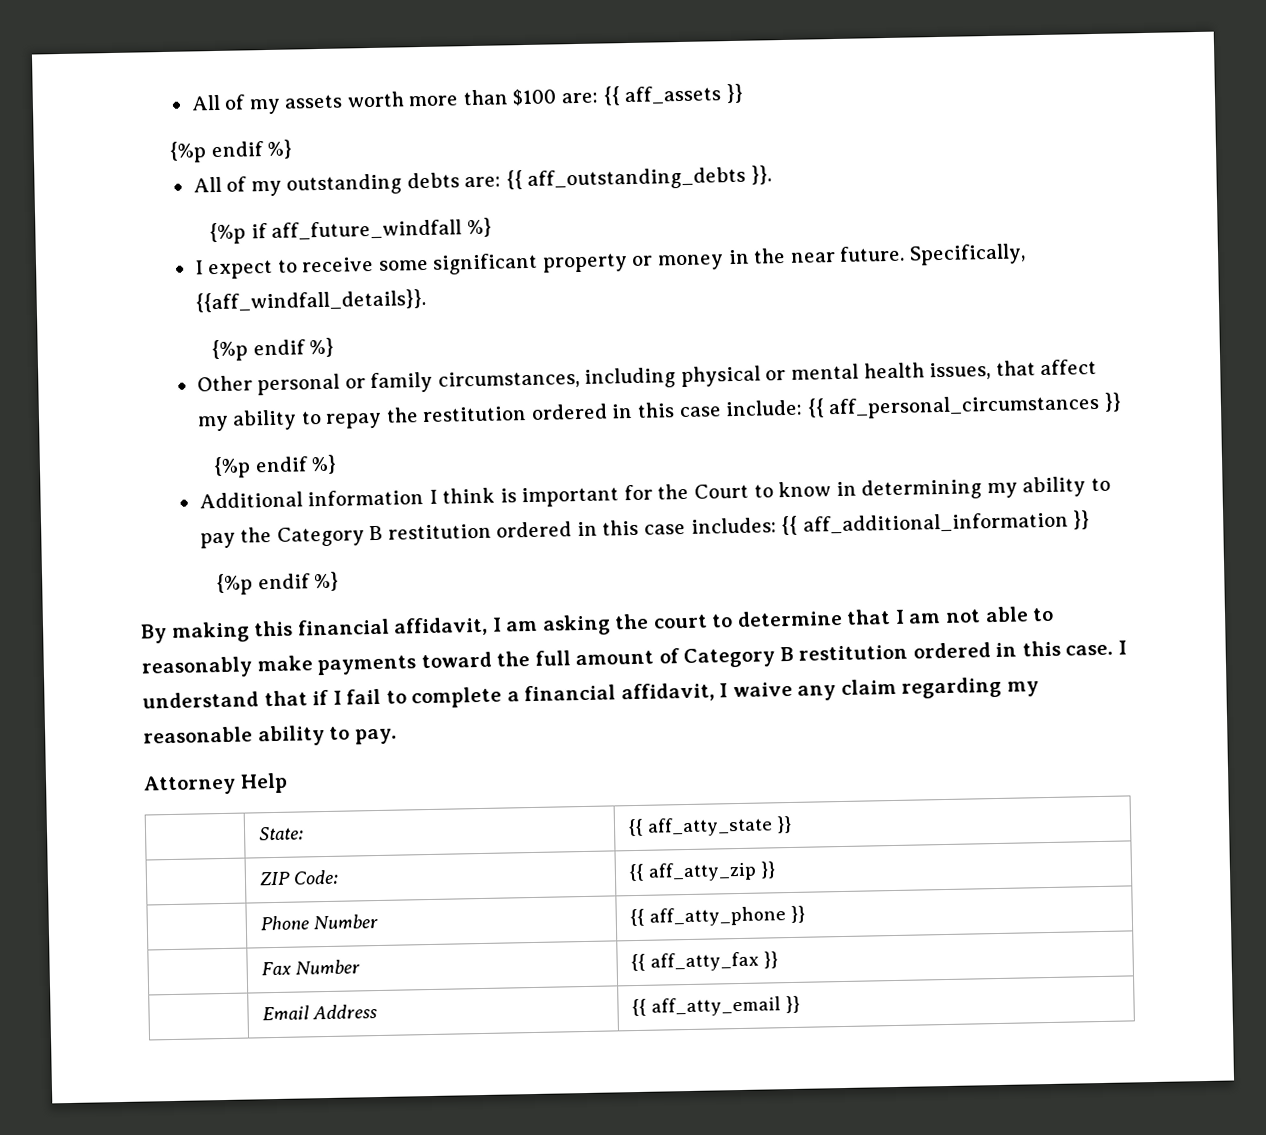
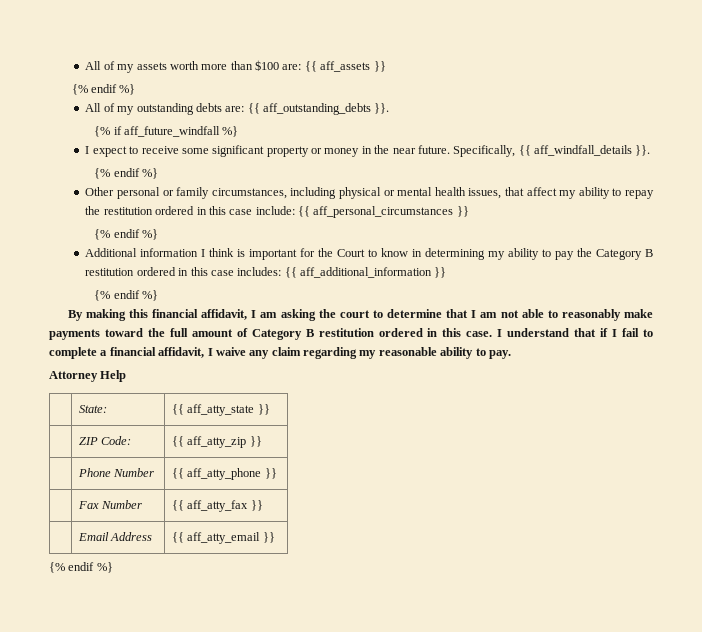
[169,141,208,163] {%p -> [71,84,88,95] {%
[209,222,247,245] {%p -> [94,126,111,137] {%
[194,288,426,313] [211,339,249,362] {{aff_windfall_details}}. // {%p -> [518,145,651,156] [94,168,111,179] {{ aff_windfall_details }}. // {%
[213,456,252,479] {%p -> [94,229,111,240] {%
[216,573,254,596] {%p -> [94,290,111,301] {%
(800, 1004) none -> [49,562,113,573] // {% endif %}

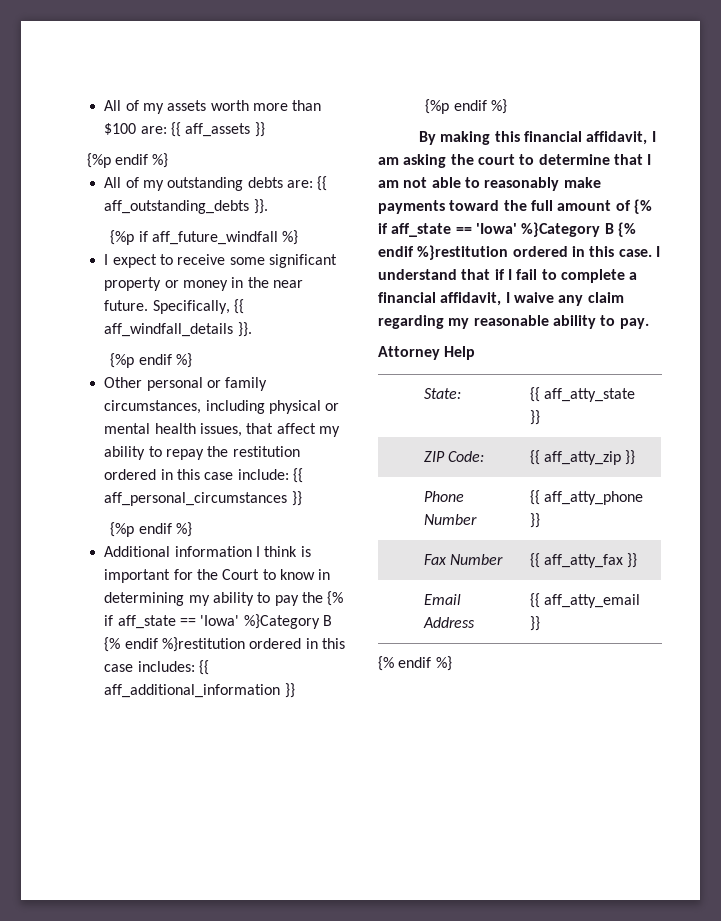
[71,84,88,95] {% -> [86,153,111,168] {%p
[94,126,111,137] {% -> [110,230,135,245] {%p
[94,168,111,179] {% -> [110,353,135,368] {%p
[94,229,111,240] {% -> [110,522,135,537] {%p
[596,249,653,260] [85,268,135,276] Category B restitution -> [327,591,344,606] [104,614,332,629] [104,637,245,652] {% if aff_state == 'Iowa' %}Category B {% endif %}restitution
[94,290,111,301] {% -> [425,99,450,114] {%p
[251,328,374,340] Category B restitution -> [633,199,652,214] [378,222,636,237] [378,245,509,260] {% if aff_state == 'Iowa' %}Category B {% endif %}restitution

